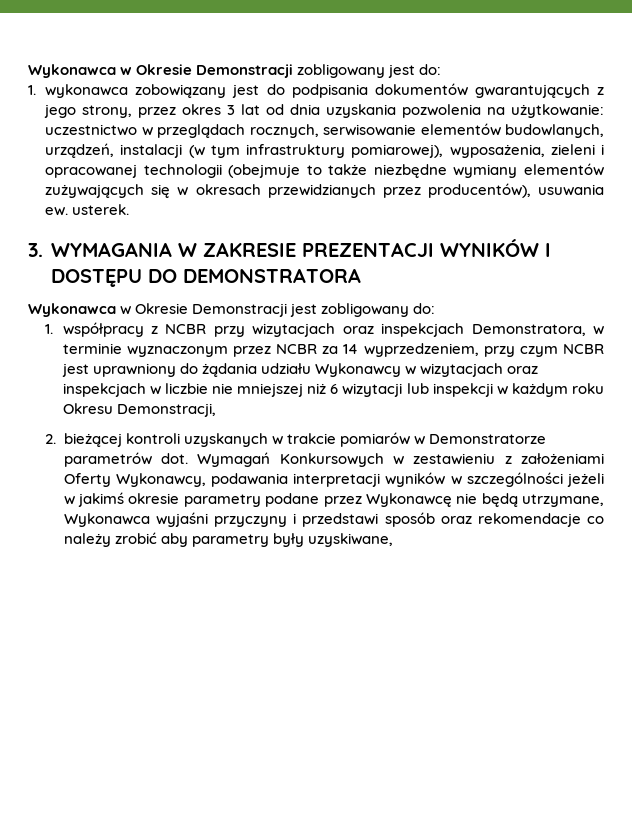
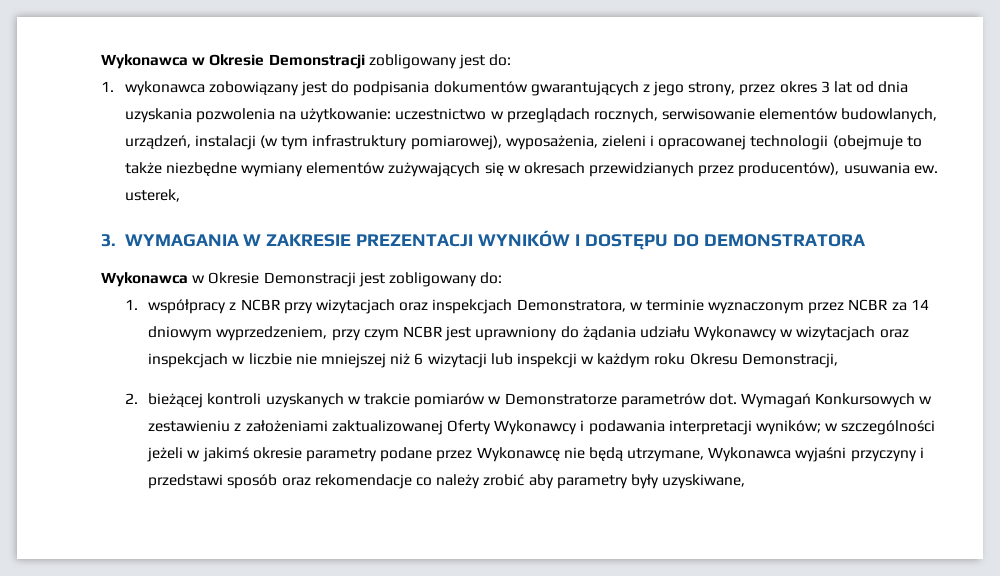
[72,204,130,215] usterek. -> [124,189,180,202] usterek,
(359, 349) none -> [148,326,213,341] dniowym
[63,473,206,487] Oferty Wykonawcy, -> [331,420,585,435] zaktualizowanej Oferty Wykonawcy i
[385,472,446,487] wyników -> [755,420,821,435] wyników;

